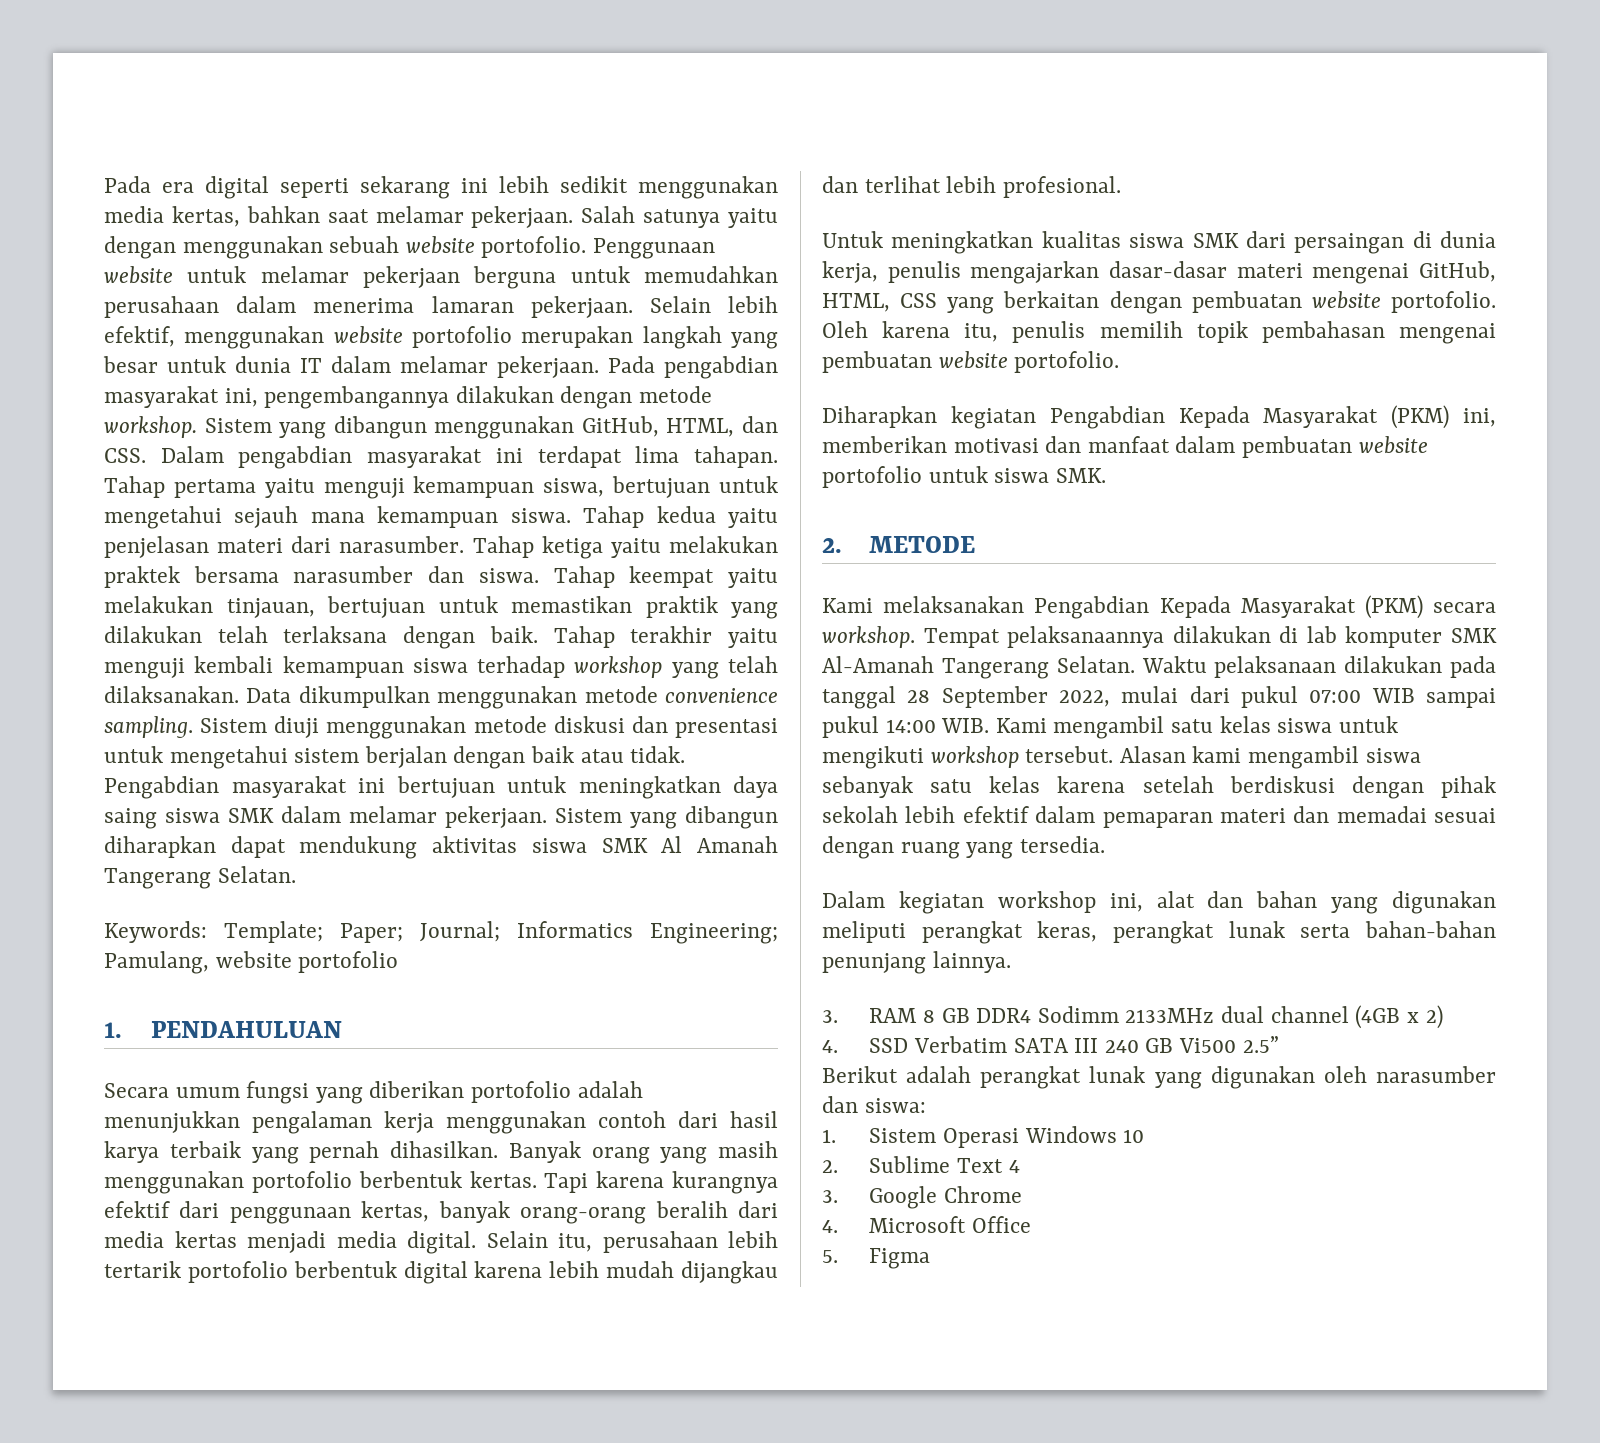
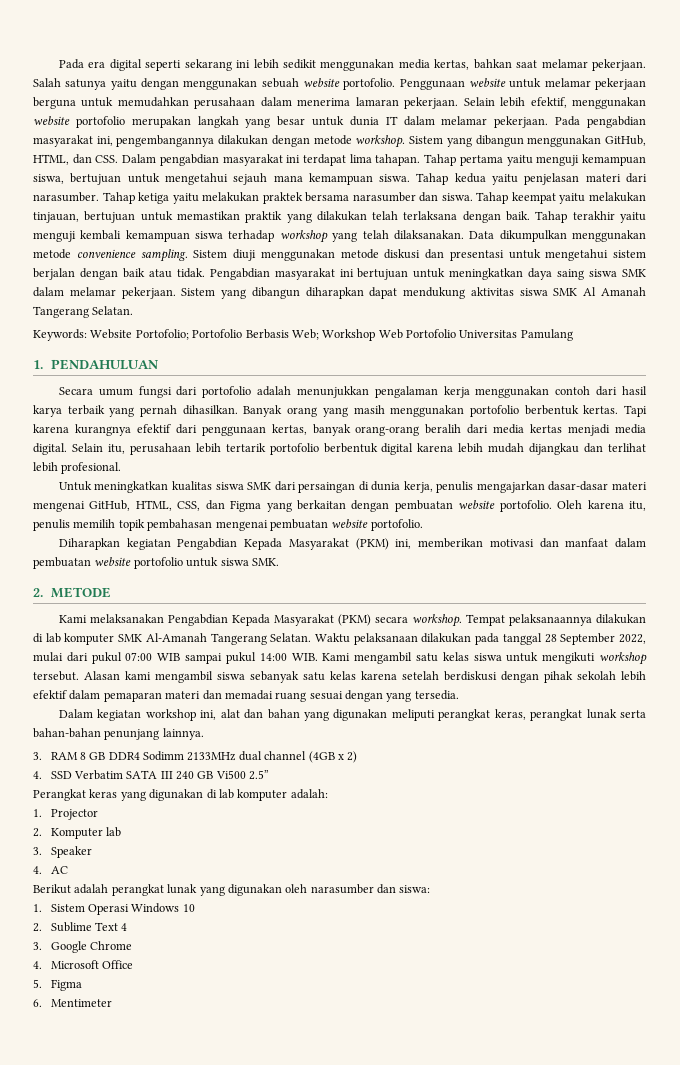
[224,921,778,944] [104,951,399,974] Template; Paper; Journal; Informatics Engineering; Pamulang, website portofolio -> [90,329,573,341] Website Portofolio; Portofolio Berbasis Web; Workshop Web Portofolio Universitas Pamulang
[315,1081,465,1104] yang diberikan -> [176,386,198,396] dari
[900,293,938,308] CSS -> [177,500,262,512] CSS, dan Figma
(1427, 814) none -> [275,692,307,702] ruang
[900,842,960,859] ruang -> (383, 696) none
(1279, 1044) none -> [33,789,328,801] [33,809,98,820] [33,827,121,839] [33,846,92,858] [33,866,68,874] // Perangkat keras yang digunakan di lab komputer adalah: // 1. Projector // 2. Komputer lab // 3. Speaker // 4. AC
(931, 1258) none -> [33,999,112,1007] // 6. Mentimeter

